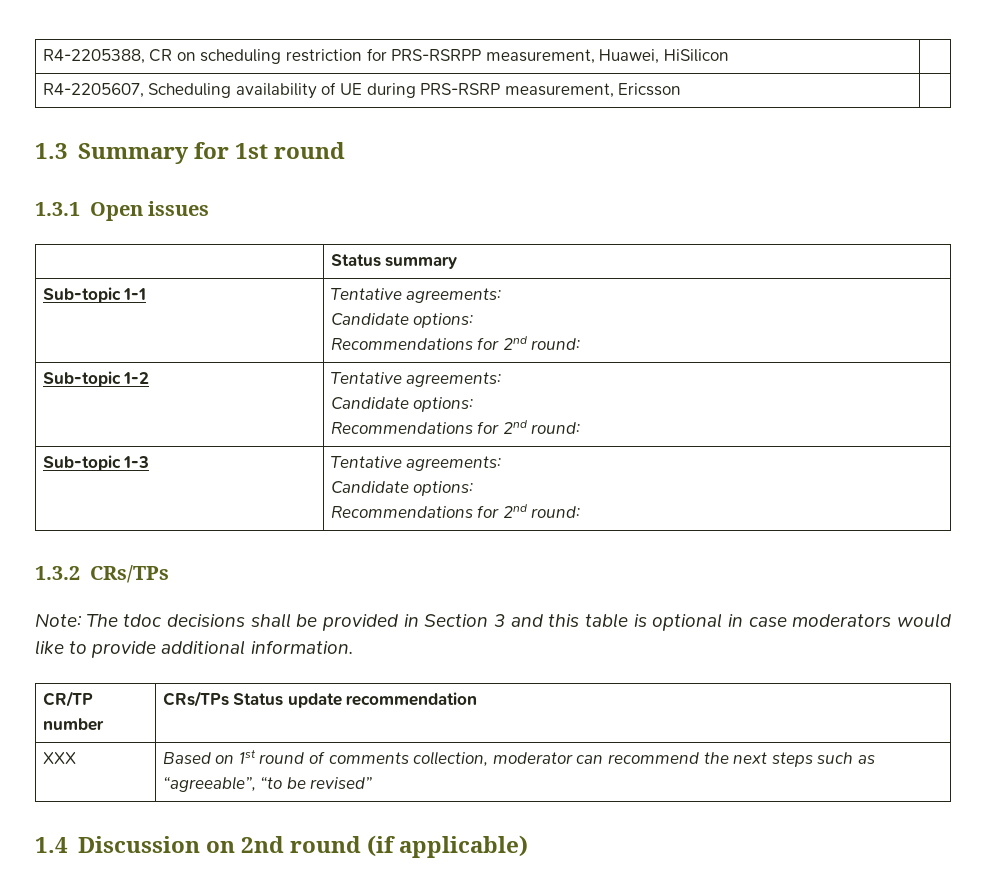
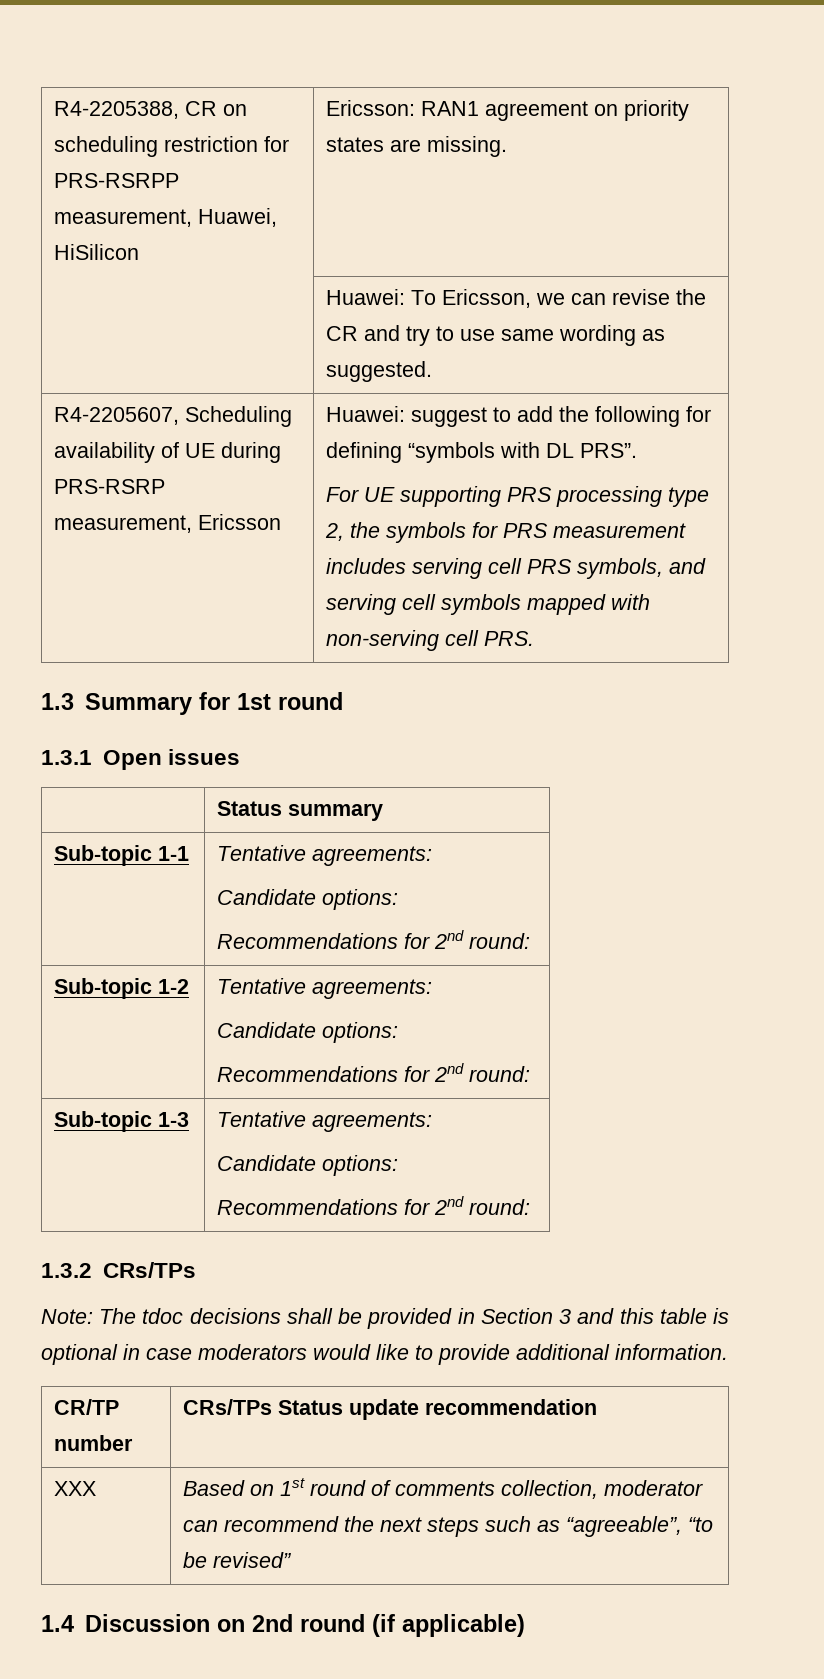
(729, 55) none -> [326,100,690,121] [326,136,508,157] [326,289,707,308] [326,325,666,346] [326,361,433,382] Ericsson: RAN1 agreement on priority states are missing. // | Huawei: To Ericsson, we can revise the CR and try to use same wording as suggested.
(682, 89) none -> [326,406,712,427] [326,442,638,463] [326,486,710,507] [325,522,687,543] [326,558,707,579] [326,594,651,615] [326,630,535,651] Huawei: suggest to add the following for defining “symbols with DL PRS”. // For UE supporting PRS processing type 2, the symbols for PRS measurement includes serving cell PRS symbols, and serving cell symbols mapped with non-serving cell PRS.

